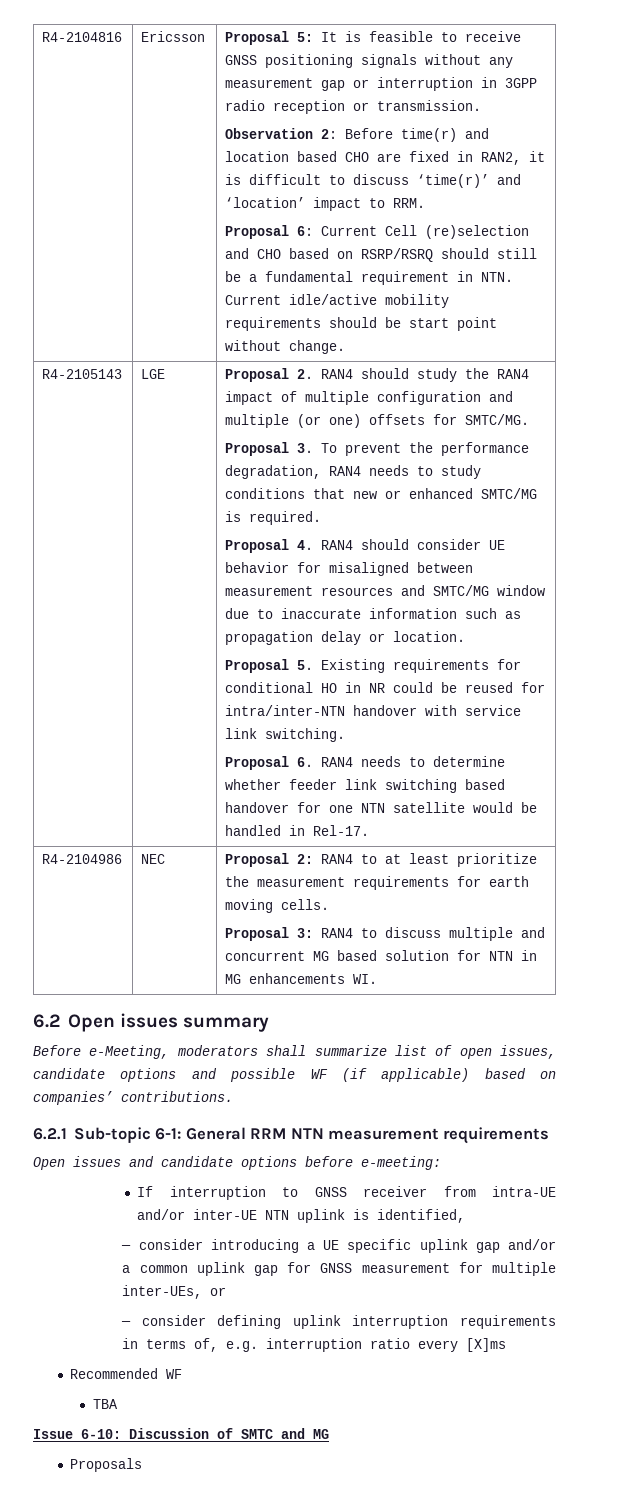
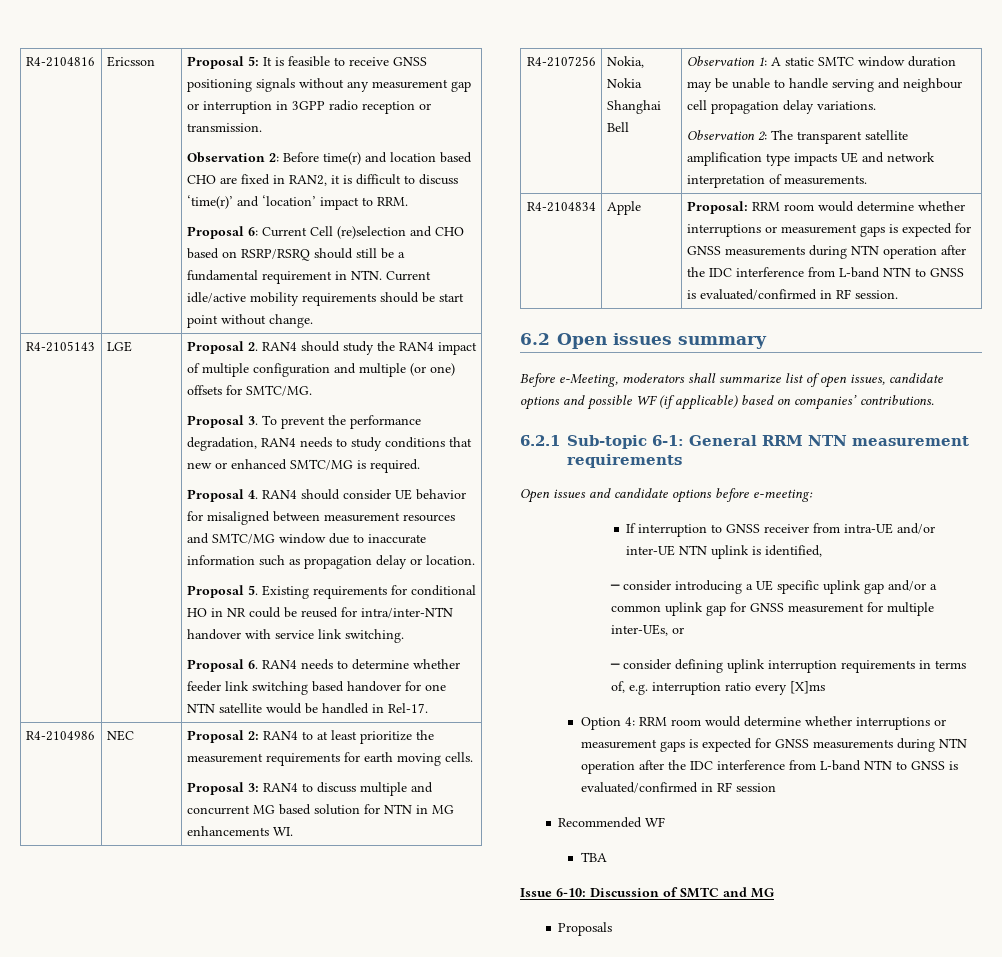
(378, 979) none -> [526,56,596,67] [606,56,644,68] [606,78,642,88] [606,100,661,114] [606,122,629,132] [686,56,956,67] [686,78,962,92] [686,100,876,114] [686,130,908,144] [686,152,935,166] [686,174,867,188] [526,202,596,212] [606,201,641,215] [686,201,965,214] [686,223,971,237] [686,245,966,259] [686,267,964,278] [686,289,898,300] // R4-2107256 | Nokia, Nokia Shanghai Bell | Observation 1: A static SMTC window duration may be unable to handle serving and neighbour cell propagation delay variations. // Observation 2: The transparent satellite amplification type impacts UE and network interpretation of measurements. // R4-2104834 | Apple | Proposal: RRM room would determine whether interruptions or measurement gaps is expected for GNSS measurements during NTN operation after the IDC interference from L-band NTN to GNSS is evaluated/confirmed in RF session.
(507, 1345) none -> [580,716,946,730] [580,738,967,752] [580,760,958,774] [580,782,776,793] // Option 4: RRM room would determine whether interruptions or measurement gaps is expected for GNSS measurements during NTN operation after the IDC interference from L-band NTN to GNSS is evaluated/confirmed in RF session

